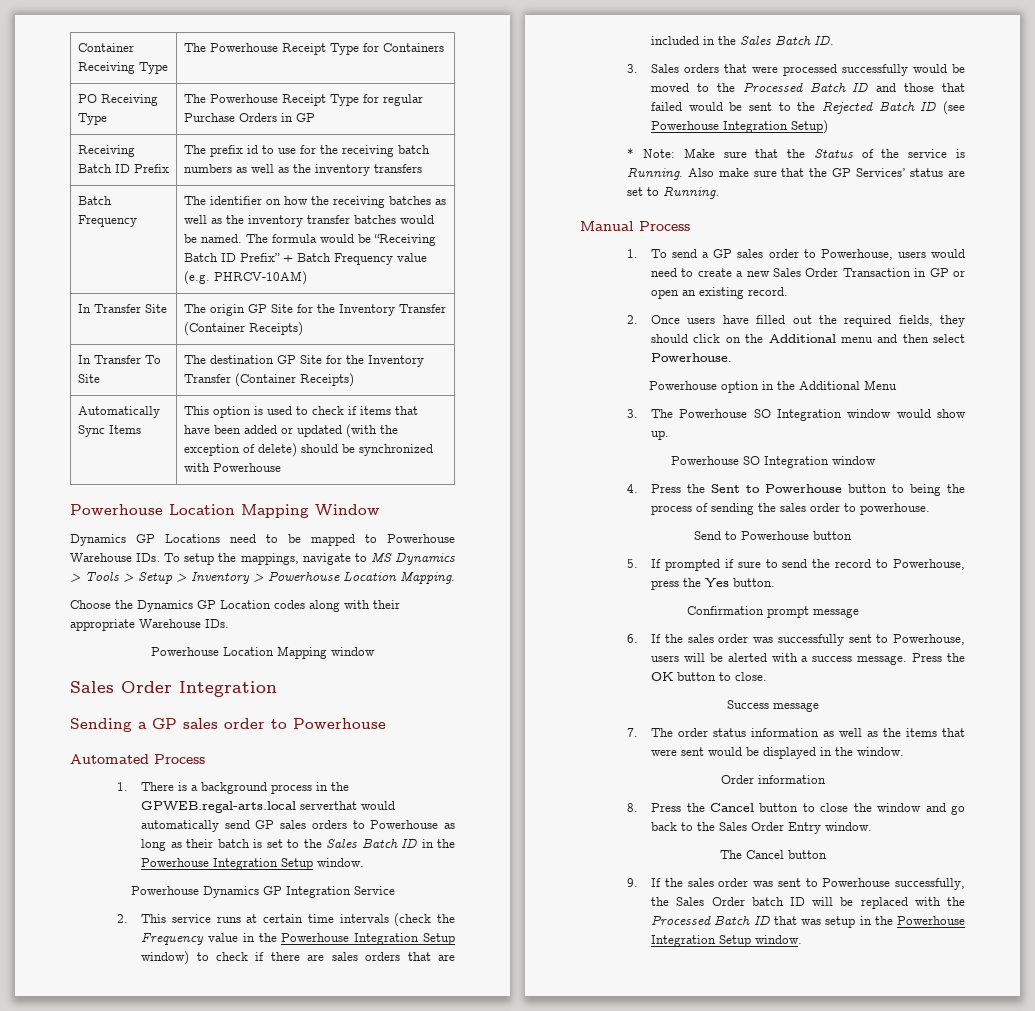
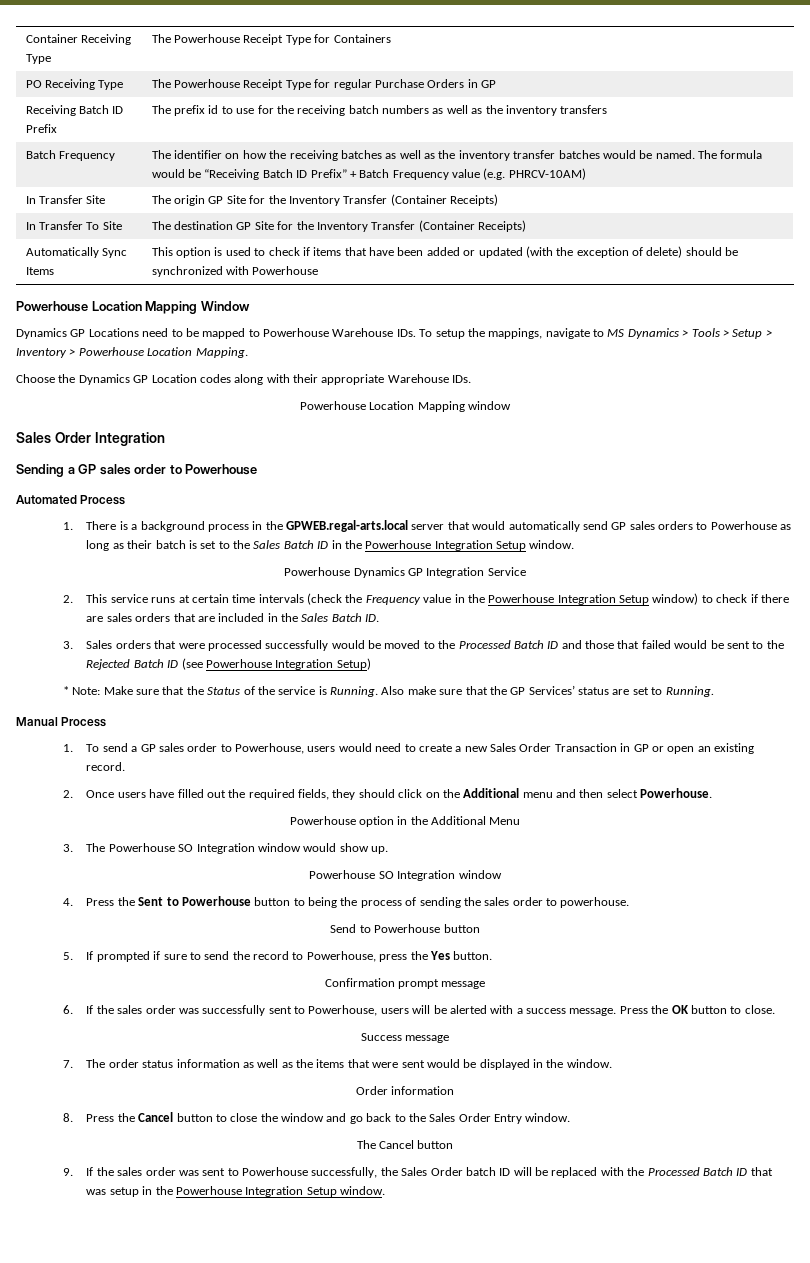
[300,801,358,810] serverthat -> [411,521,470,530] server that

